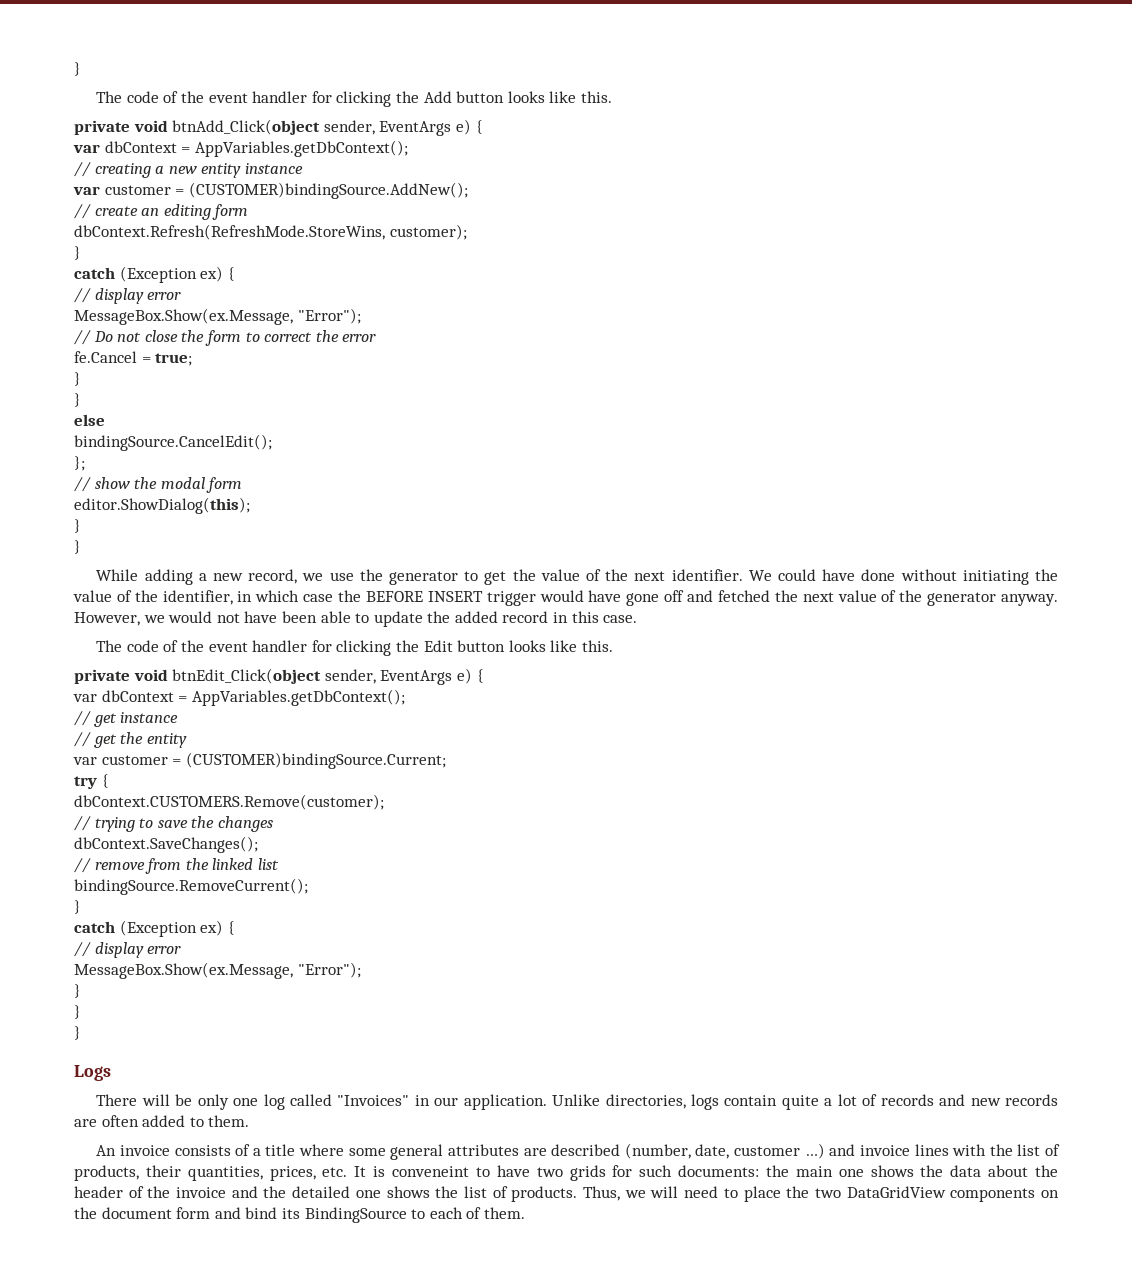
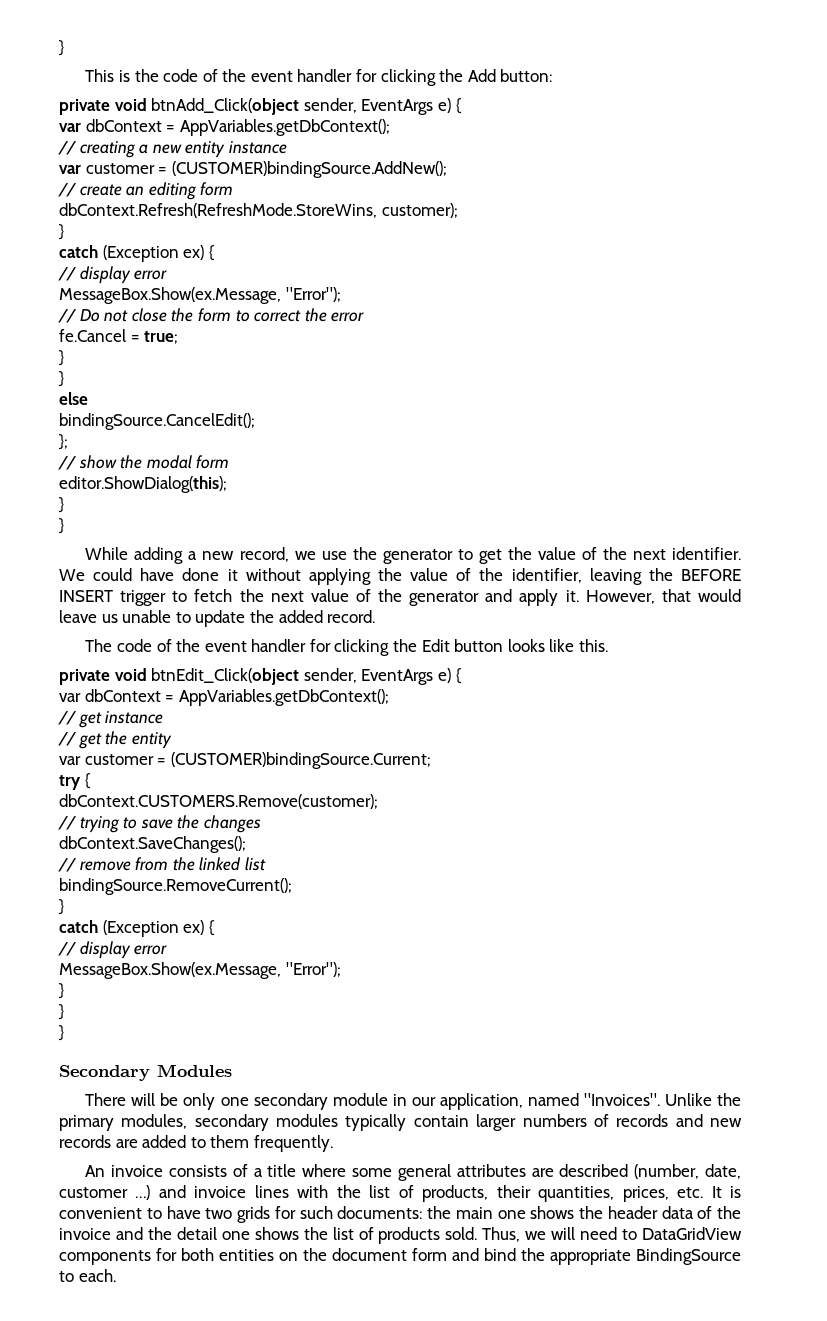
[74,62,81,76] [96,91,123,103] } // The -> [59,40,64,56] [85,69,159,82] } // This is the
[456,91,612,103] button looks like this. -> [500,69,553,82] button:
[900,569,1029,585] without initiating -> [227,568,371,585] it without applying
[237,590,334,602] in which case -> [589,568,642,585] leaving
[539,590,770,606] would have gone off and fetched -> [172,589,233,602] to fetch
[1000,594,1058,606] [74,611,638,627] anyway. However, we would not have been able to update the added record in this case. -> [485,589,741,606] [59,610,376,627] and apply it. However, that would leave us unable to update the added record.
[74,1065,111,1081] Logs -> [59,1064,232,1081] Secondary Modules
[263,1094,857,1110] log called "Invoices" in our application. Unlike directories, logs contain quite a lot -> [253,1093,741,1110] [59,1114,587,1131] secondary module in our application, named "Invoices". Unlike the primary modules, secondary modules typically contain larger numbers
[101,1115,139,1127] often -> (138, 1143) none
[208,1115,250,1127] them. -> [210,1135,333,1152] them frequently.
[392,1166,470,1177] conveneint -> [59,1207,142,1219] convenient
[950,1165,1059,1177] [74,1186,123,1198] data about the header -> [607,1206,694,1219] header data
[292,1186,351,1198] detailed -> [176,1227,217,1240] detail
[511,1186,578,1202] products. -> [378,1227,478,1244] products sold.
[743,1186,1036,1202] place the two DataGridView components -> [642,1227,742,1240] [59,1248,274,1265] DataGridView components for both entities
[281,1207,525,1223] its BindingSource to each of them. -> [521,1248,741,1265] [59,1269,116,1282] the appropriate BindingSource to each.

